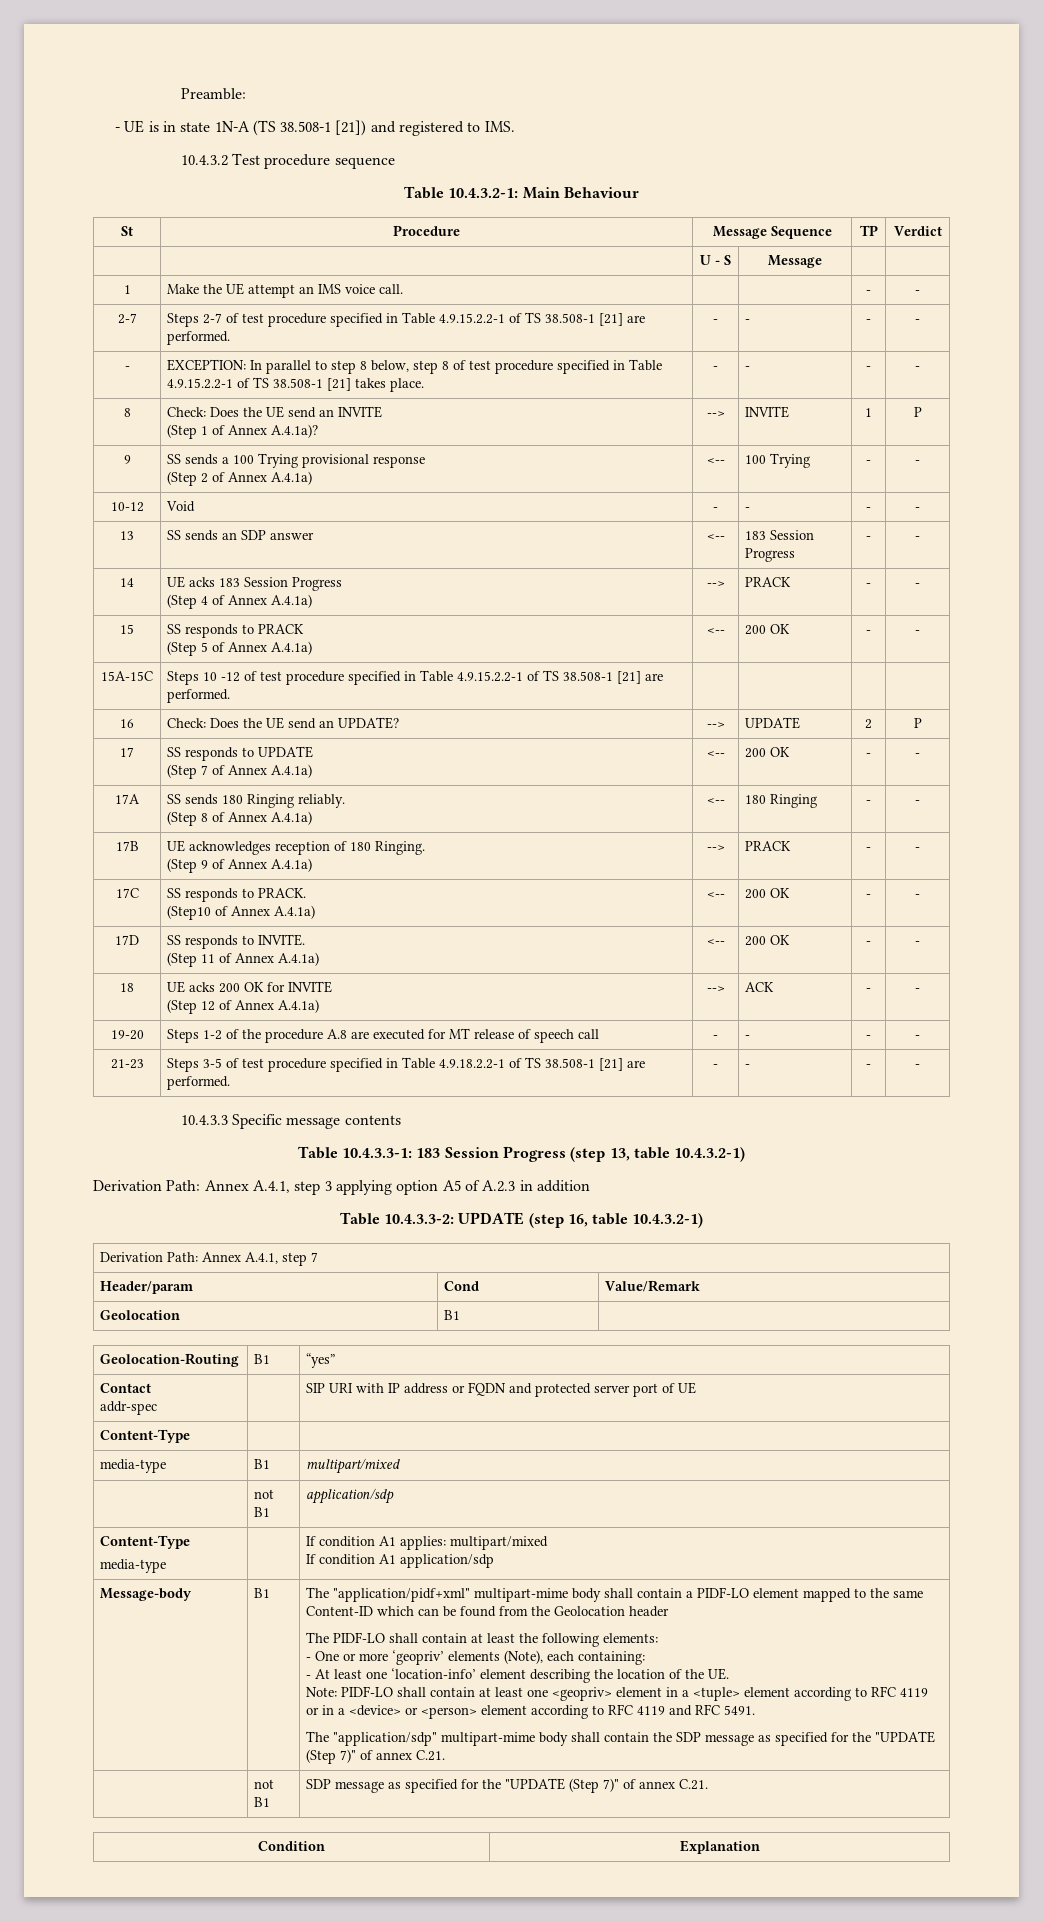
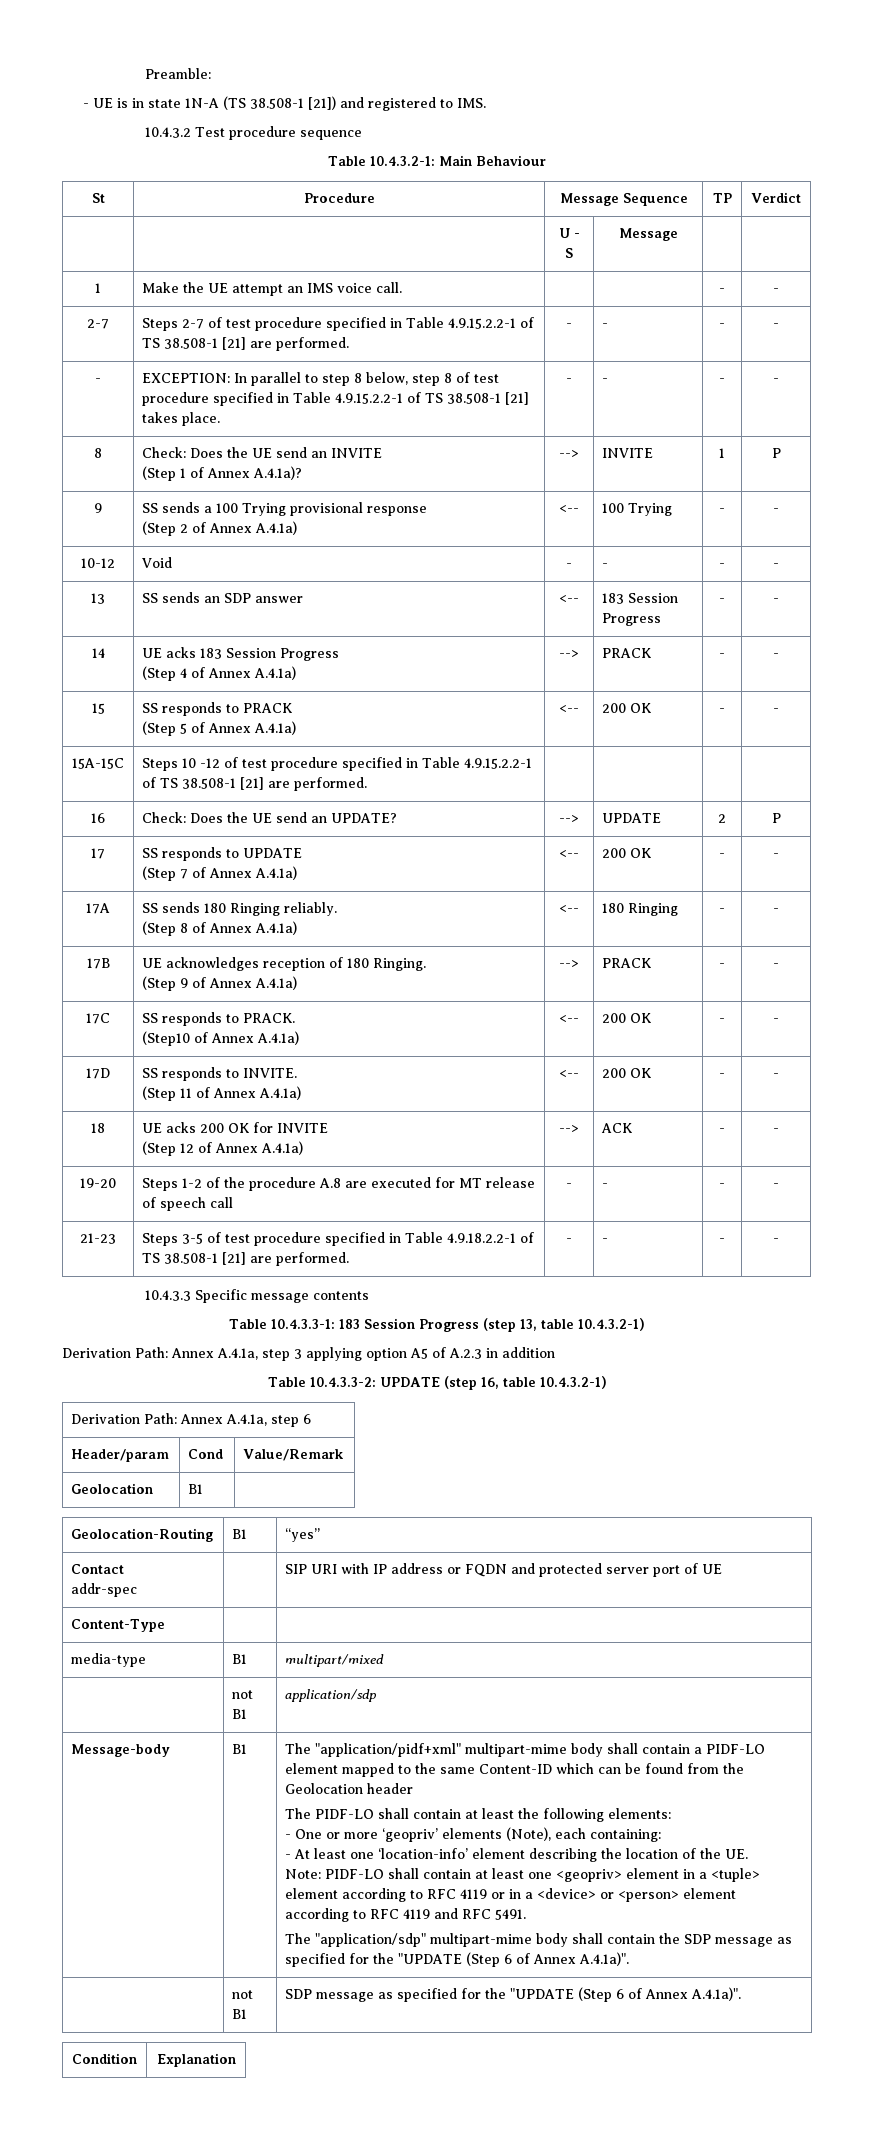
[252,1180,290,1193] A.4.1, -> [217,1348,258,1360] A.4.1a,
[245,1252,319,1266] A.4.1, step 7 -> [226,1414,312,1427] A.4.1a, step 6
[100,1535,191,1549] [100,1559,167,1573] [306,1536,549,1550] [306,1554,495,1568] // Content-Type // media-type | | If condition A1 applies: multipart/mixed // If condition A1 application/sdp -> (378, 1695) none
[340,1749,446,1763] 7)" of annex C.21. -> [504,1952,630,1966] 6 of Annex A.4.1a)".
[603,1778,709,1792] 7)" of annex C.21. -> [616,1987,742,2001] 6 of Annex A.4.1a)".

